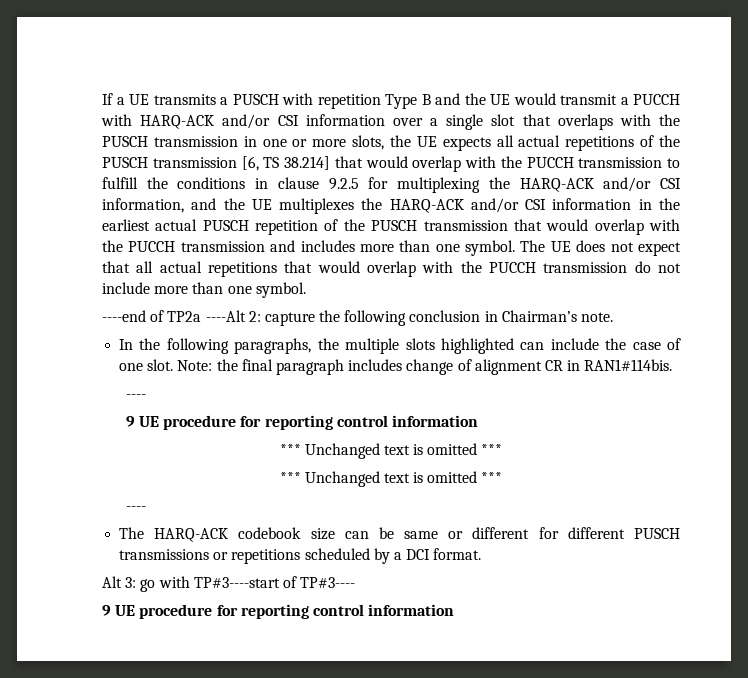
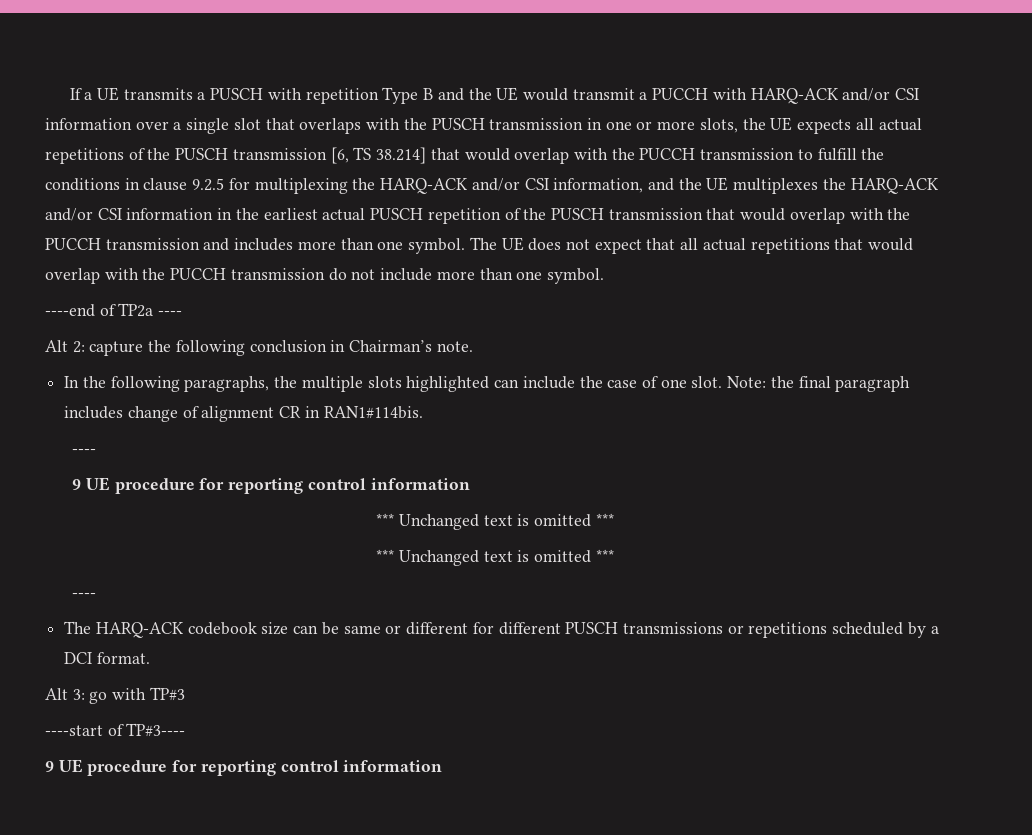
[205,310,246,322] ----Alt -> [158,311,183,316] [45,340,68,352] ---- // Alt
[193,577,280,588] TP#3----start -> [149,687,185,701] [45,725,103,736] TP#3 // ----start

